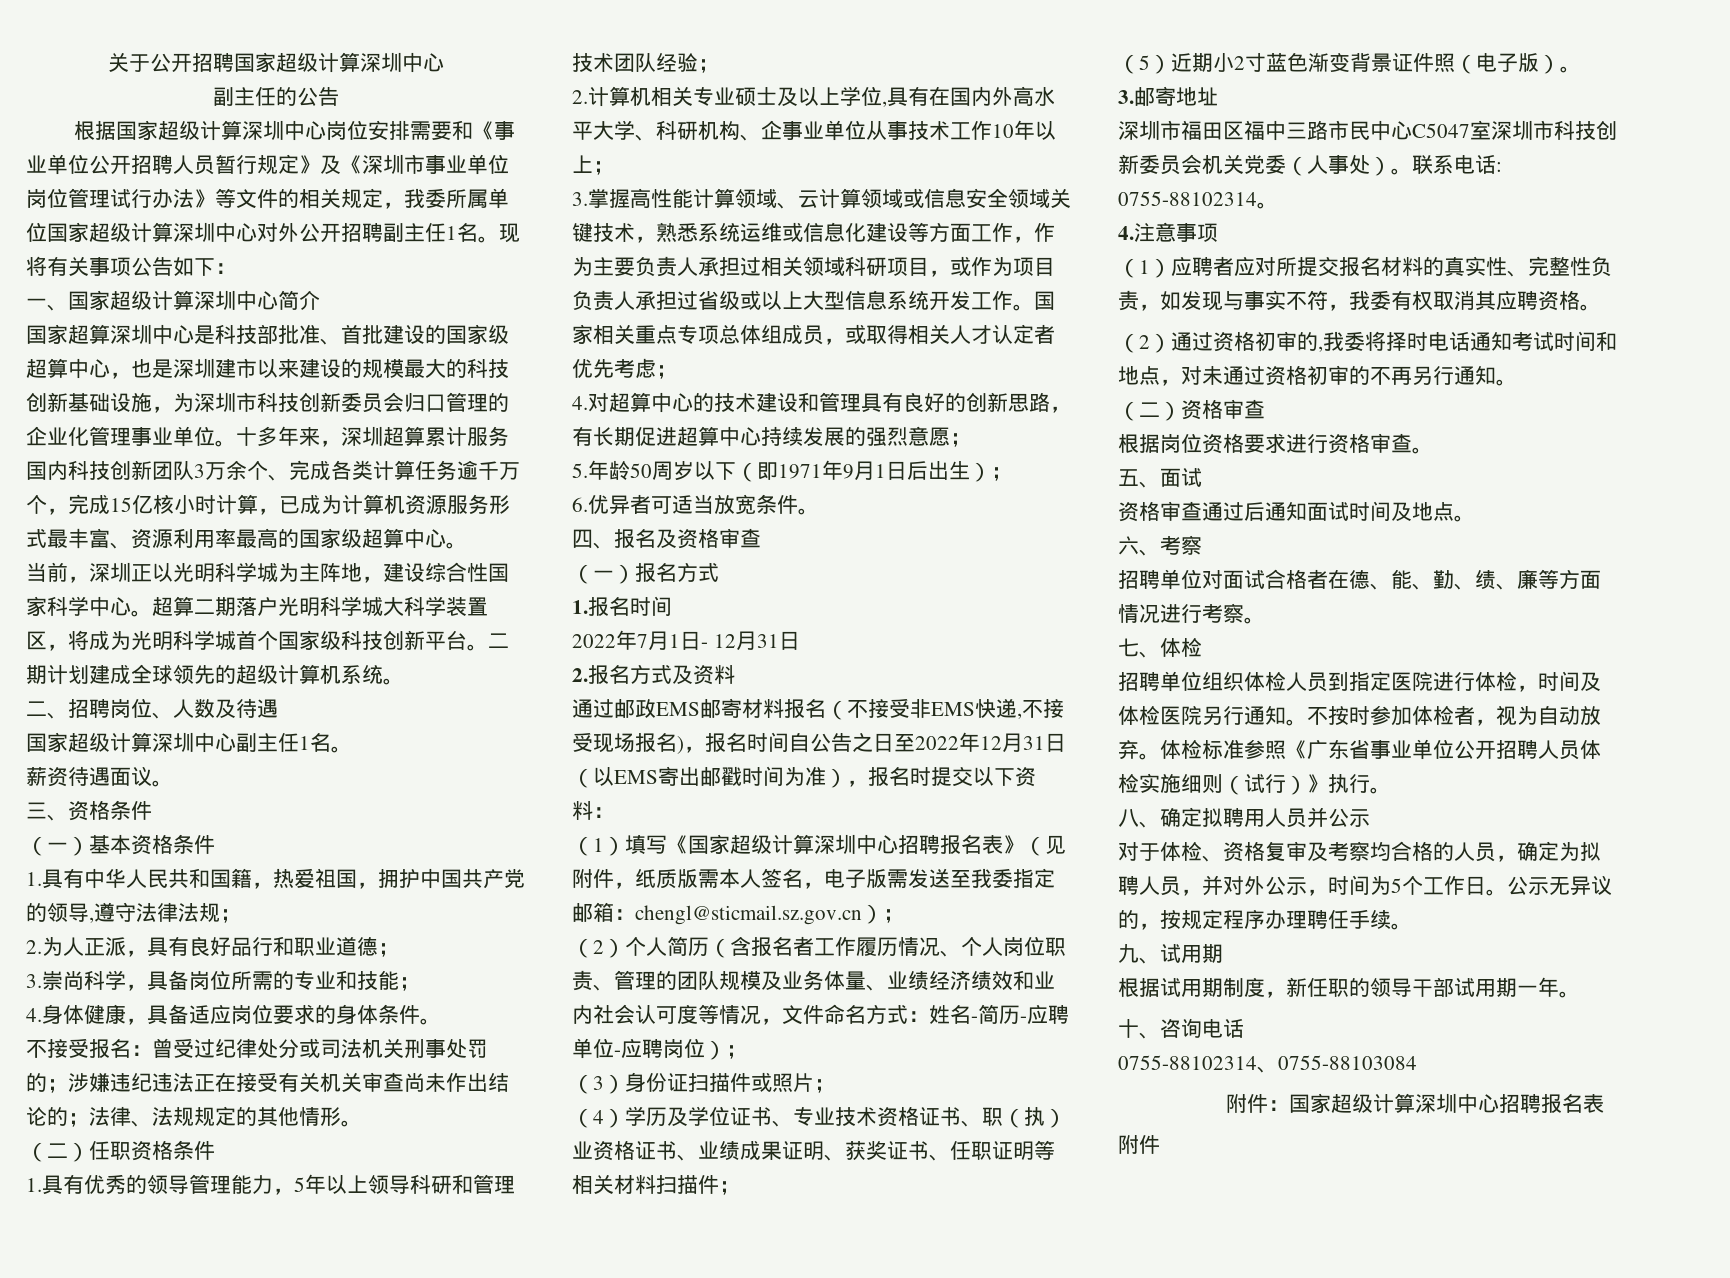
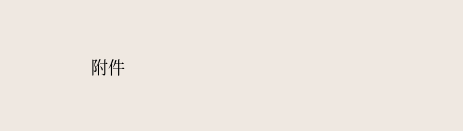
[107,52,444,73] [212,87,339,106] [74,120,516,141] [26,154,509,175] [26,188,509,209] [26,222,520,243] [26,256,236,276] [26,290,320,311] [26,324,509,345] [26,358,509,379] [26,392,509,413] [26,426,509,447] [26,460,520,481] [26,494,510,515] [26,528,467,549] [26,562,509,583] [26,596,488,617] [26,630,509,651] [26,664,404,685] [26,698,278,719] [26,732,352,753] [26,766,173,787] [26,800,152,821] [26,834,215,856] [26,868,525,889] [26,902,241,923] [26,936,399,957] [26,970,420,991] [26,1004,441,1025] [26,1038,488,1059] [26,1072,509,1093] [26,1106,362,1127] [26,1140,215,1162] [26,1174,515,1195] [572,53,719,73] [572,86,1055,107] [572,120,1056,141] [572,155,614,175] [572,188,1071,209] [572,222,1055,243] [572,256,1055,277] [572,290,1055,311] [572,324,1055,345] [572,358,677,379] [572,392,1071,413] [572,426,971,447] [572,460,1012,482] [572,494,819,515] [572,528,761,549] [572,562,719,584] [572,596,672,617] [572,630,800,650] [572,664,735,685] [572,698,1064,720] [572,732,1066,754] [572,766,1036,788] [572,801,614,820] [572,834,1066,856] [572,868,1055,889] [572,902,904,925] [572,936,1066,958] [572,970,1055,991] [572,1004,1069,1025] [572,1038,747,1060] [572,1072,835,1094] [572,1106,1066,1128] [572,1140,1055,1161] [572,1174,740,1195] [1118,52,1581,74] [1118,86,1218,106] [1118,120,1617,141] [1118,154,1502,176] [1118,191,1278,209] [1118,222,1218,242] [1118,256,1612,278] [1118,290,1601,311] [1118,331,1617,353] [1118,365,1517,386] [1118,399,1265,421] [1118,433,1433,454] [1118,468,1202,488] [1118,501,1475,522] [1118,535,1202,556] [1118,569,1601,590] [1118,603,1265,624] [1118,638,1202,658] [1118,671,1601,692] [1118,705,1601,726] [1118,739,1601,760] [1118,773,1391,795] [1118,807,1370,828] [1118,841,1601,862] [1118,875,1612,896] [1118,909,1412,930] [1118,944,1223,964] [1118,977,1580,998] [1118,1018,1244,1039] [1118,1055,1417,1073] [1226,1093,1605,1114] 关于公开招聘国家超级计算深圳中心 // 副主任的公告 // 根据国家超级计算深圳中心岗位安排需要和《事业单位公开招聘人员暂行规定》及《深圳市事业单位岗位管理试行办法》等文件的相关规定，我委所属单位国家超级计算深圳中心对外公开招聘副主任1名。现将有关事项公告如下： // 一、国家超级计算深圳中心简介 // 国家超算深圳中心是科技部批准、首批建设的国家级超算中心，也是深圳建市以来建设的规模最大的科技创新基础设施，为深圳市科技创新委员会归口管理的企业化管理事业单位。十多年来，深圳超算累计服务国内科技创新团队3万余个、完成各类计算任务逾千万个，完成15亿核小时计算，已成为计算机资源服务形式最丰富、资源利用率最高的国家级超算中心。 // 当前，深圳正以光明科学城为主阵地，建设综合性国家科学中心。超算二期落户光明科学城大科学装置区，将成为光明科学城首个国家级科技创新平台。二期计划建成全球领先的超级计算机系统。 // 二、招聘岗位、人数及待遇 // 国家超级计算深圳中心副主任1名。 // 薪资待遇面议。 // 三、资格条件 // （一）基本资格条件 // 1.具有中华人民共和国籍，热爱祖国，拥护中国共产党的领导,遵守法律法规； // 2.为人正派，具有良好品行和职业道德； // 3.崇尚科学，具备岗位所需的专业和技能； // 4.身体健康，具备适应岗位要求的身体条件。 // 不接受报名：曾受过纪律处分或司法机关刑事处罚的；涉嫌违纪违法正在接受有关机关审查尚未作出结论的；法律、法规规定的其他情形。 // （二）任职资格条件 // 1.具有优秀的领导管理能力，5年以上领导科研和管理技术团队经验； // 2.计算机相关专业硕士及以上学位,具有在国内外高水平大学、科研机构、企事业单位从事技术工作10年以上； // 3.掌握高性能计算领域、云计算领域或信息安全领域关键技术，熟悉系统运维或信息化建设等方面工作，作为主要负责人承担过相关领域科研项目，或作为项目负责人承担过省级或以上大型信息系统开发工作。国家相关重点专项总体组成员，或取得相关人才认定者优先考虑； // 4.对超算中心的技术建设和管理具有良好的创新思路，有长期促进超算中心持续发展的强烈意愿； // 5.年龄50周岁以下（即1971年9月1日后出生）； // 6.优异者可适当放宽条件。 // 四、报名及资格审查 // （一）报名方式 // 1.报名时间 // 2022年7月1日- 12月31日 // 2.报名方式及资料 // 通过邮政EMS邮寄材料报名（不接受非EMS快递,不接受现场报名)，报名时间自公告之日至2022年12月31日（以EMS寄出邮戳时间为准），报名时提交以下资料： // （1）填写《国家超级计算深圳中心招聘报名表》（见附件，纸质版需本人签名，电子版需发送至我委指定邮箱：chengl@sticmail.sz.gov.cn）； // （2）个人简历（含报名者工作履历情况、个人岗位职责、管理的团队规模及业务体量、业绩经济绩效和业内社会认可度等情况，文件命名方式：姓名-简历-应聘单位-应聘岗位）； // （3）身份证扫描件或照片； // （4）学历及学位证书、专业技术资格证书、职（执）业资格证书、业绩成果证明、获奖证书、任职证明等相关材料扫描件； // （5）近期小2寸蓝色渐变背景证件照（电子版）。 // 3.邮寄地址 // 深圳市福田区福中三路市民中心C5047室深圳市科技创新委员会机关党委（人事处）。联系电话: 0755-88102314。 // 4.注意事项 // （1）应聘者应对所提交报名材料的真实性、完整性负责，如发现与事实不符，我委有权取消其应聘资格。 // （2）通过资格初审的,我委将择时电话通知考试时间和地点，对未通过资格初审的不再另行通知。 // （二）资格审查 // 根据岗位资格要求进行资格审查。 // 五、面试 // 资格审查通过后通知面试时间及地点。 // 六、考察 // 招聘单位对面试合格者在德、能、勤、绩、廉等方面情况进行考察。 // 七、体检 // 招聘单位组织体检人员到指定医院进行体检，时间及体检医院另行通知。不按时参加体检者，视为自动放弃。体检标准参照《广东省事业单位公开招聘人员体检实施细则（试行）》执行。 // 八、确定拟聘用人员并公示 // 对于体检、资格复审及考察均合格的人员，确定为拟聘人员，并对外公示，时间为5个工作日。公示无异议的，按规定程序办理聘任手续。 // 九、试用期 // 根据试用期制度，新任职的领导干部试用期一年。 // 十、咨询电话 // 0755-88102314、0755-88103084 // 附件：国家超级计算深圳中心招聘报名表 // -> (91, 67) none

